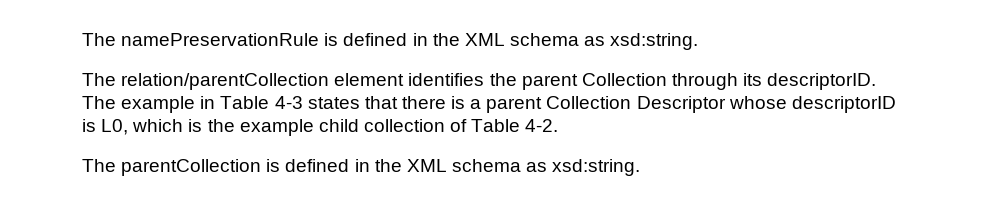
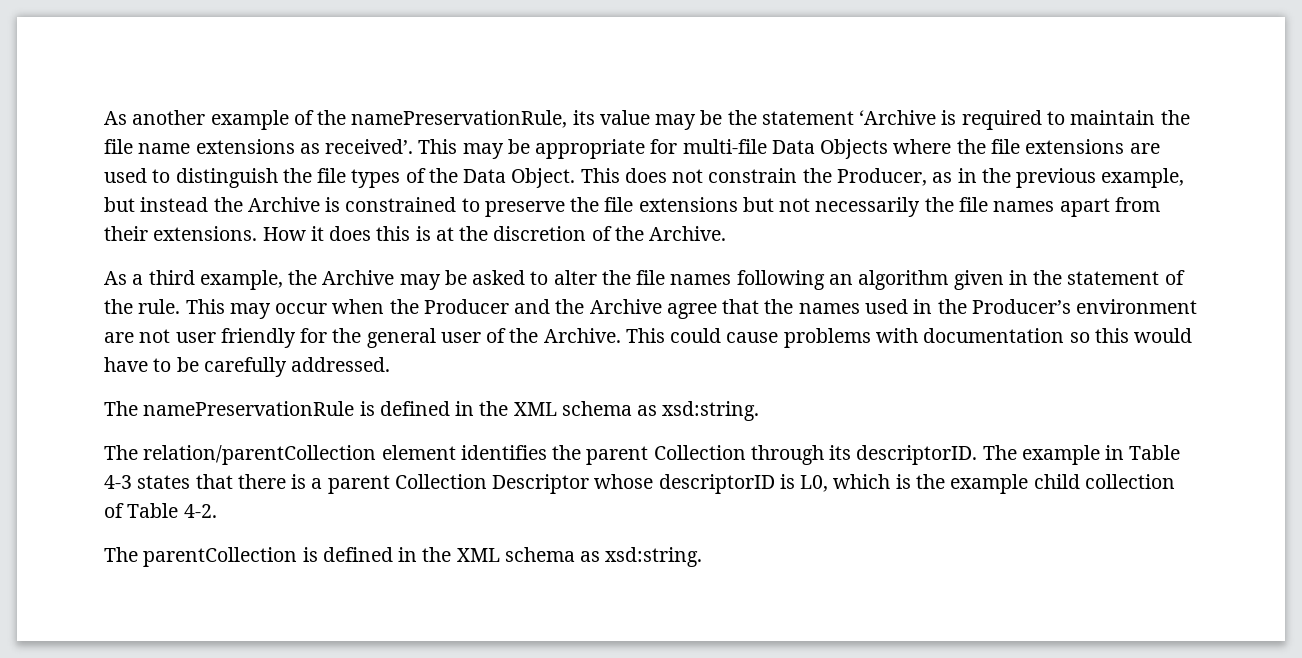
(82, 39) none -> [104,110,1190,130] [104,139,1160,159] [104,168,1185,188] [104,197,1160,217] [104,226,727,241] [104,270,1185,290] [104,299,1198,319] [104,328,1193,348] [104,357,391,377] As another example of the namePreservationRule, its value may be the statement ‘Archive is required to maintain the file name extensions as received’. This may be appropriate for multi-file Data Objects where the file extensions are used to distinguish the file types of the Data Object. This does not constrain the Producer, as in the previous example, but instead the Archive is constrained to preserve the file extensions but not necessarily the file names apart from their extensions. How it does this is at the discretion of the Archive. // As a third example, the Archive may be asked to alter the file names following an algorithm given in the statement of the rule. This may occur when the Producer and the Archive agree that the names used in the Producer’s environment are not user friendly for the general user of the Archive. This could cause problems with documentation so this would have to be carefully addressed. //

